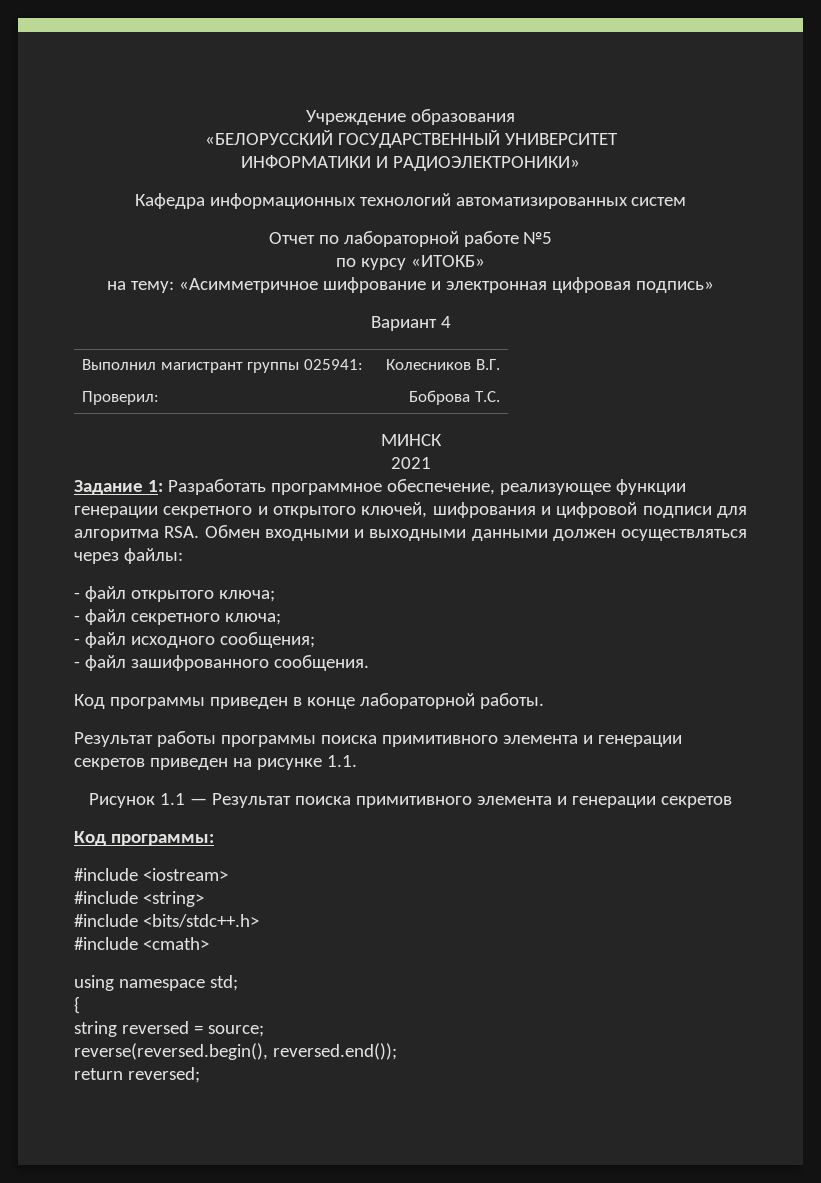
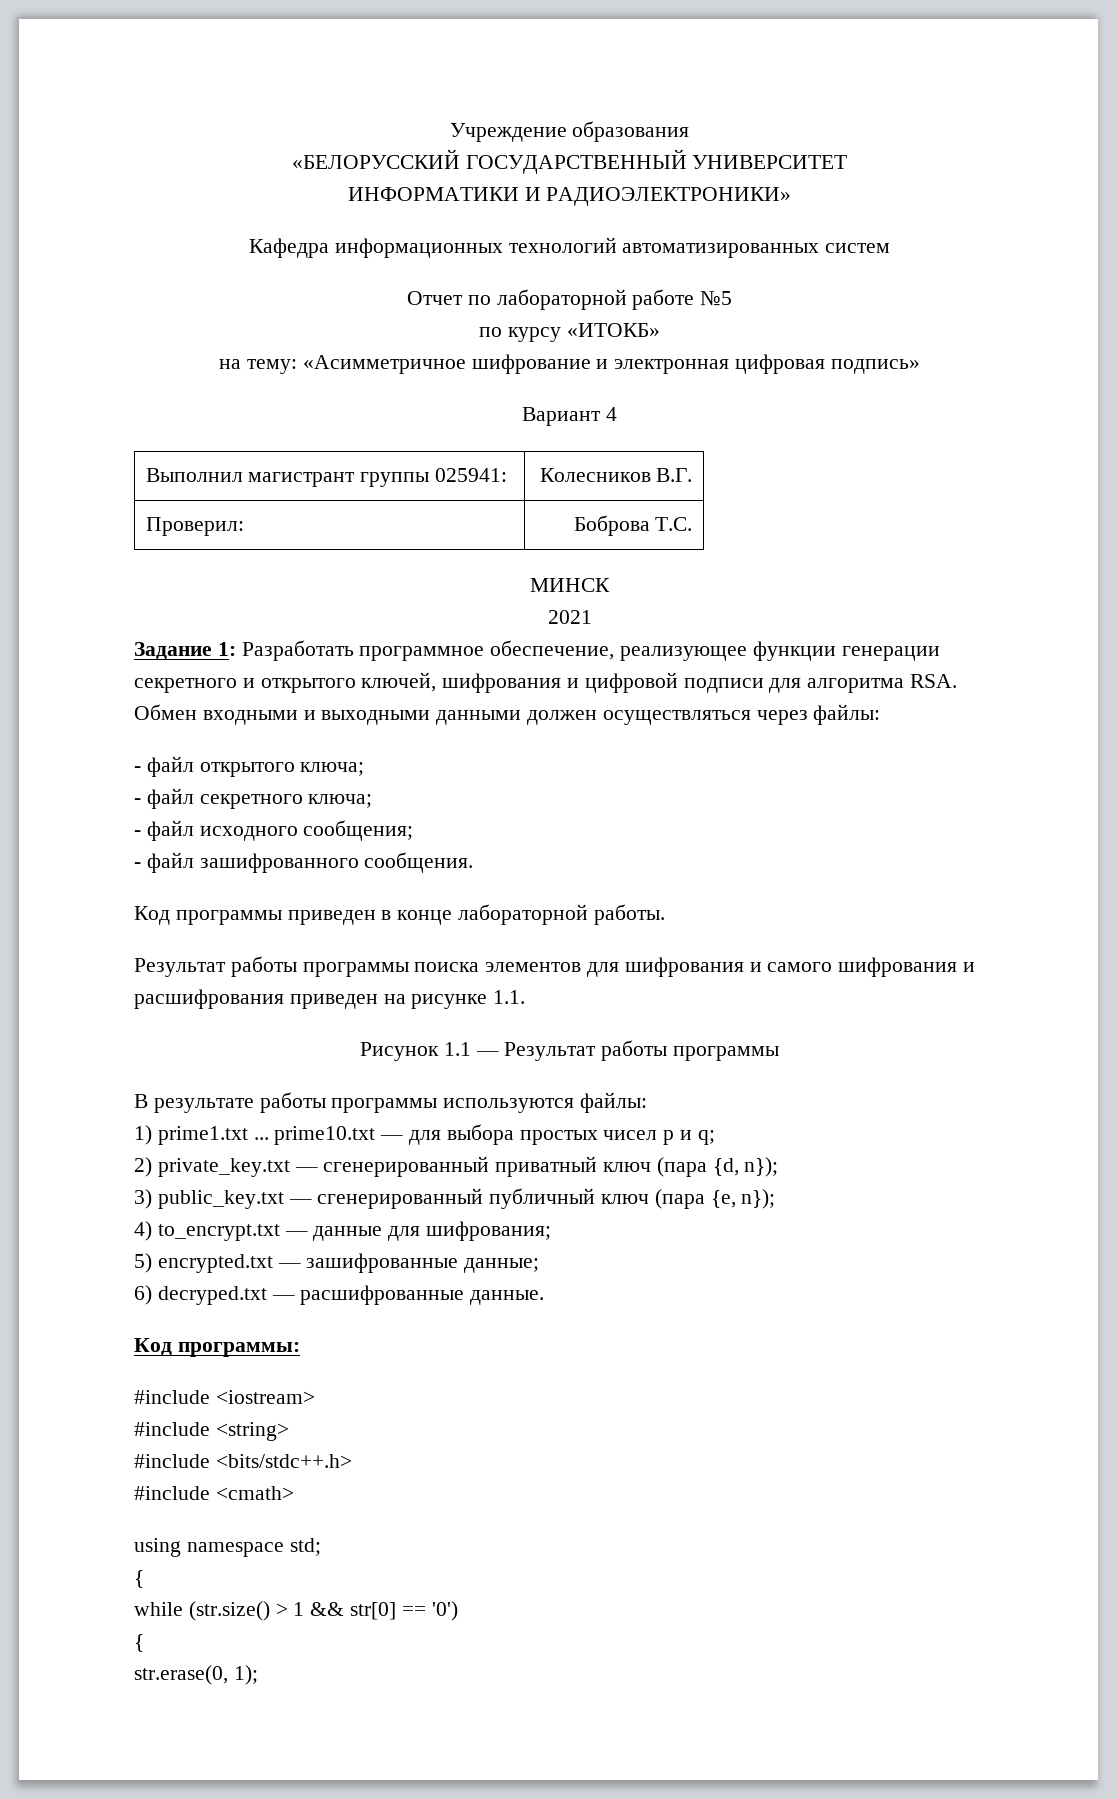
[381,735,682,747] [74,758,145,770] примитивного элемента и генерации секретов -> [485,957,976,977] [134,989,284,1009] элементов для шифрования и самого шифрования и расшифрования
[295,796,732,808] поиска примитивного элемента и генерации секретов -> [601,1040,780,1061] [134,1092,648,1113] [134,1124,715,1145] [134,1156,779,1177] [134,1188,776,1209] [134,1221,552,1241] [134,1253,540,1273] [134,1285,545,1305] работы программы // В результате работы программы используются файлы: // 1) prime1.txt ... prime10.txt — для выбора простых чисел p и q; // 2) private_key.txt — сгенерированный приватный ключ (пара {d, n}); // 3) public_key.txt — сгенерированный публичный ключ (пара {e, n}); // 4) to_encrypt.txt — данные для шифрования; // 5) encrypted.txt — зашифрованные данные; // 6) decryped.txt — расшифрованные данные.
[74,1021,264,1037] [74,1043,397,1060] [74,1067,200,1083] string reversed = source; // reverse(reversed.begin(), reversed.end()); // return reversed; -> [134,1601,458,1621] [134,1634,144,1652] [134,1665,258,1685] while (str.size() > 1 && str[0] == '0') // { // str.erase(0, 1);

